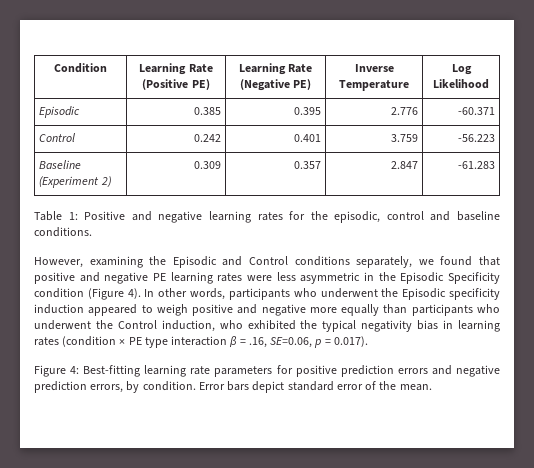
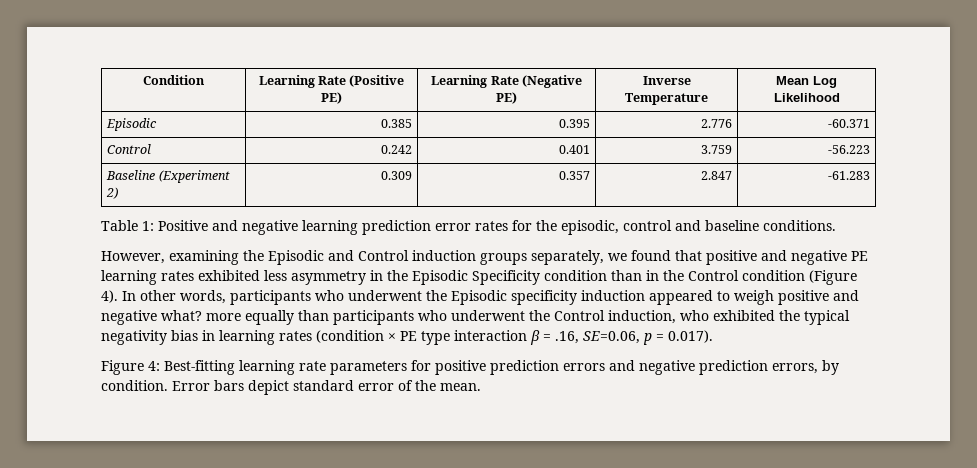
(409, 85) none -> [776,76,809,85] Mean
(251, 217) none -> [362,220,471,235] prediction error
[294,256,350,266] conditions -> [412,250,527,265] induction groups
[246,272,361,284] were less asymmetric -> [198,270,366,285] exhibited less asymmetry
(84, 293) none -> [611,270,805,281] than in the Control condition
(306, 310) none -> [161,310,202,321] what?

